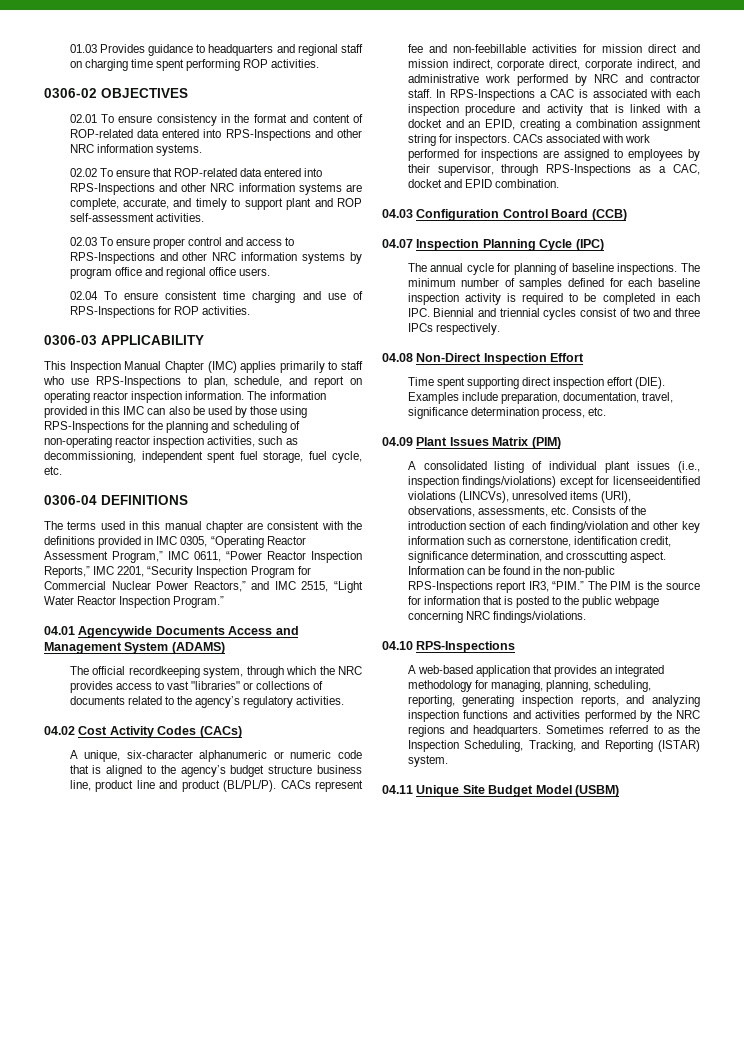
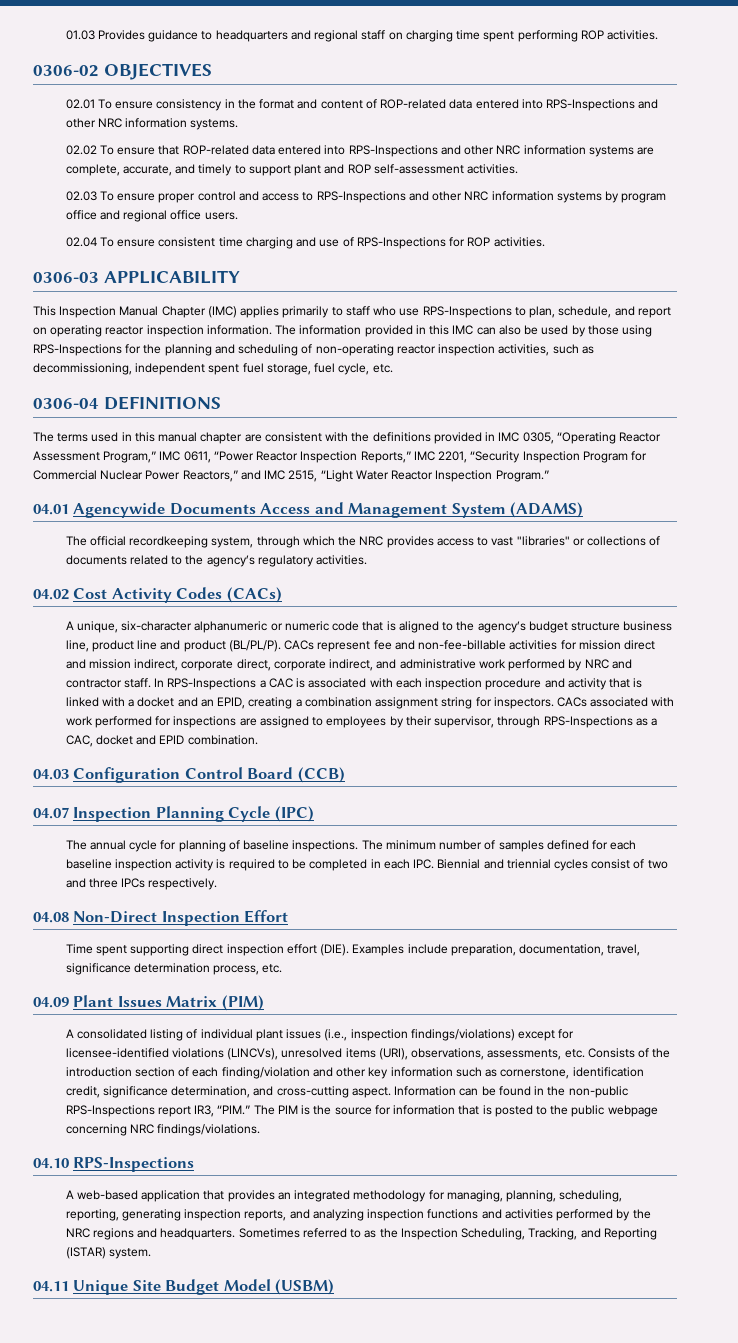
[452,44,526,53] non-feebillable -> [418,640,507,650] non-fee-billable
[613,476,700,485] licenseeidentified -> [65,1048,169,1058] licensee-identified
[565,551,627,563] crosscutting -> [276,1086,349,1098] cross-cutting

